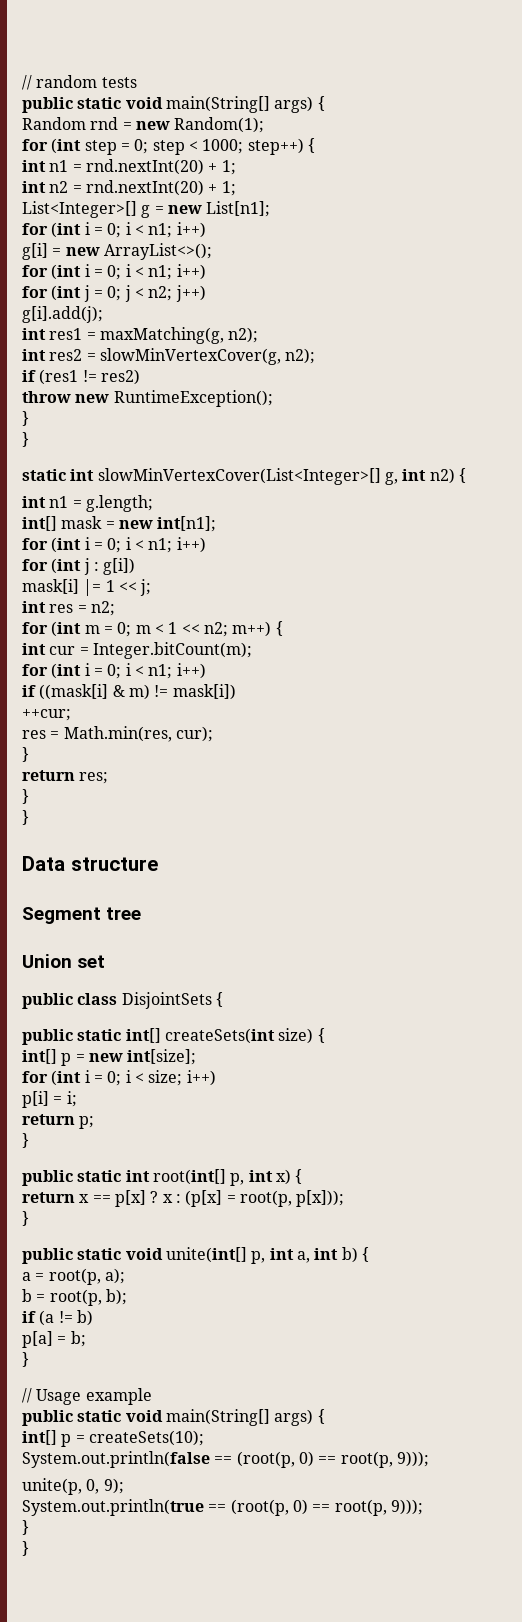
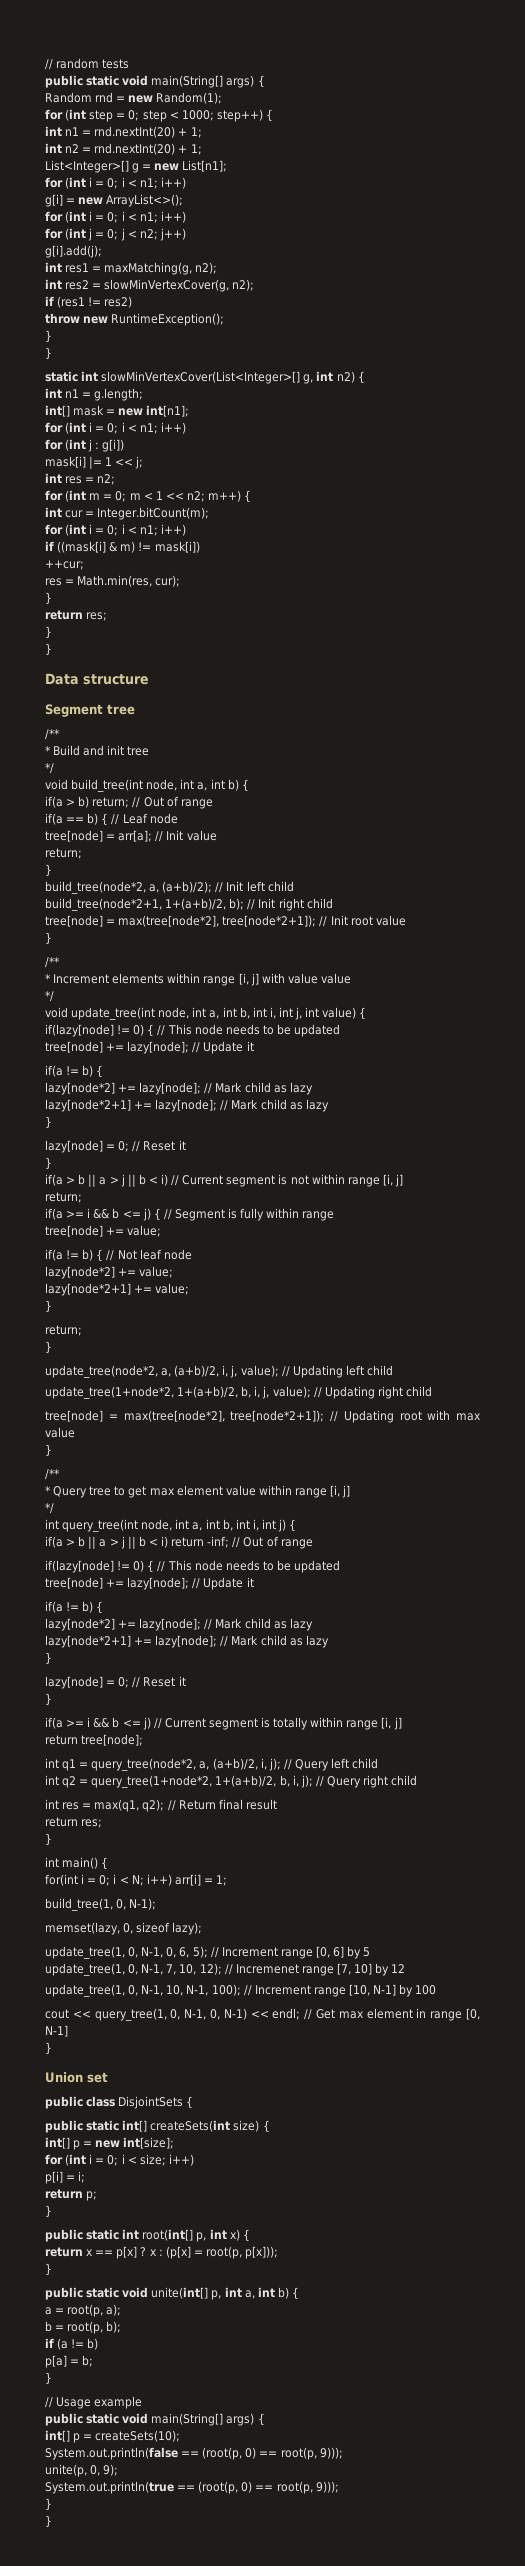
(142, 913) none -> [45,729,60,740] [45,745,150,756] [45,763,54,774] [45,779,249,792] [45,796,213,809] [45,813,178,825] [45,830,217,842] [45,848,82,859] [45,864,52,876] [45,881,294,894] [45,898,333,911] [45,915,406,927] [45,932,52,944] [45,957,60,968] [45,973,351,986] [45,991,54,1002] [45,1007,367,1020] [45,1024,341,1037] [45,1041,254,1054] [45,1065,104,1077] [45,1082,313,1095] [45,1099,329,1112] [45,1116,52,1128] [45,1140,186,1153] [45,1157,52,1169] [45,1174,403,1187] [45,1192,82,1203] [45,1208,335,1221] [45,1225,162,1237] [45,1249,192,1261] [45,1266,174,1279] [45,1283,190,1296] [45,1300,52,1312] [45,1325,82,1336] [45,1341,52,1353] [45,1365,393,1378] [45,1386,432,1399] [45,1410,481,1423] [45,1427,75,1438] [45,1444,52,1456] [45,1469,60,1480] [45,1485,351,1498] [45,1503,54,1514] [45,1519,297,1532] [45,1536,313,1549] [45,1560,341,1573] [45,1577,254,1590] [45,1601,104,1613] [45,1618,313,1631] [45,1635,329,1648] [45,1652,52,1664] [45,1676,186,1689] [45,1693,52,1705] [45,1717,402,1730] [45,1734,144,1746] [45,1758,379,1771] [45,1775,418,1788] [45,1799,277,1812] [45,1817,103,1828] [45,1833,52,1845] [45,1857,109,1869] [45,1874,228,1886] [45,1898,157,1911] [45,1922,203,1935] [45,1946,371,1959] [45,1963,406,1976] [45,1984,437,1997] [45,2008,481,2021] [45,2025,68,2037] [45,2042,52,2054] // /** // * Build and init tree // */ // void build_tree(int node, int a, int b) { // if(a > b) return; // Out of range // if(a == b) { // Leaf node // tree[node] = arr[a]; // Init value // return; // } // build_tree(node*2, a, (a+b)/2); // Init left child // build_tree(node*2+1, 1+(a+b)/2, b); // Init right child // tree[node] = max(tree[node*2], tree[node*2+1]); // Init root value // } // /** // * Increment elements within range [i, j] with value value // */ // void update_tree(int node, int a, int b, int i, int j, int value) { // if(lazy[node] != 0) { // This node needs to be updated // tree[node] += lazy[node]; // Update it // if(a != b) { // lazy[node*2] += lazy[node]; // Mark child as lazy // lazy[node*2+1] += lazy[node]; // Mark child as lazy // } // lazy[node] = 0; // Reset it // } // if(a > b || a > j || b < i) // Current segment is not within range [i, j] // return; // if(a >= i && b <= j) { // Segment is fully within range // tree[node] += value; // if(a != b) { // Not leaf node // lazy[node*2] += value; // lazy[node*2+1] += value; // } // return; // } // update_tree(node*2, a, (a+b)/2, i, j, value); // Updating left child // update_tree(1+node*2, 1+(a+b)/2, b, i, j, value); // Updating right child // tree[node] = max(tree[node*2], tree[node*2+1]); // Updating root with max value // } // /** // * Query tree to get max element value within range [i, j] // */ // int query_tree(int node, int a, int b, int i, int j) { // if(a > b || a > j || b < i) return -inf; // Out of range // if(lazy[node] != 0) { // This node needs to be updated // tree[node] += lazy[node]; // Update it // if(a != b) { // lazy[node*2] += lazy[node]; // Mark child as lazy // lazy[node*2+1] += lazy[node]; // Mark child as lazy // } // lazy[node] = 0; // Reset it // } // if(a >= i && b <= j) // Current segment is totally within range [i, j] // return tree[node]; // int q1 = query_tree(node*2, a, (a+b)/2, i, j); // Query left child // int q2 = query_tree(1+node*2, 1+(a+b)/2, b, i, j); // Query right child // int res = max(q1, q2); // Return final result // return res; // } // int main() { // for(int i = 0; i < N; i++) arr[i] = 1; // build_tree(1, 0, N-1); // memset(lazy, 0, sizeof lazy); // update_tree(1, 0, N-1, 0, 6, 5); // Increment range [0, 6] by 5 // update_tree(1, 0, N-1, 7, 10, 12); // Incremenet range [7, 10] by 12 // update_tree(1, 0, N-1, 10, N-1, 100); // Increment range [10, N-1] by 100 // cout << query_tree(1, 0, N-1, 0, N-1) << endl; // Get max element in range [0, N-1] // }

